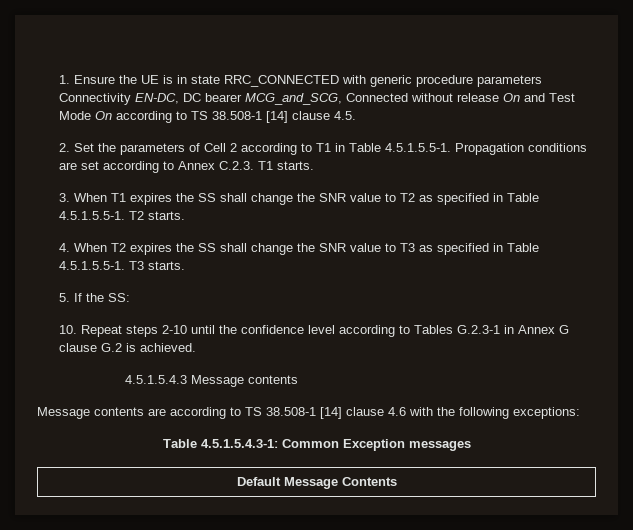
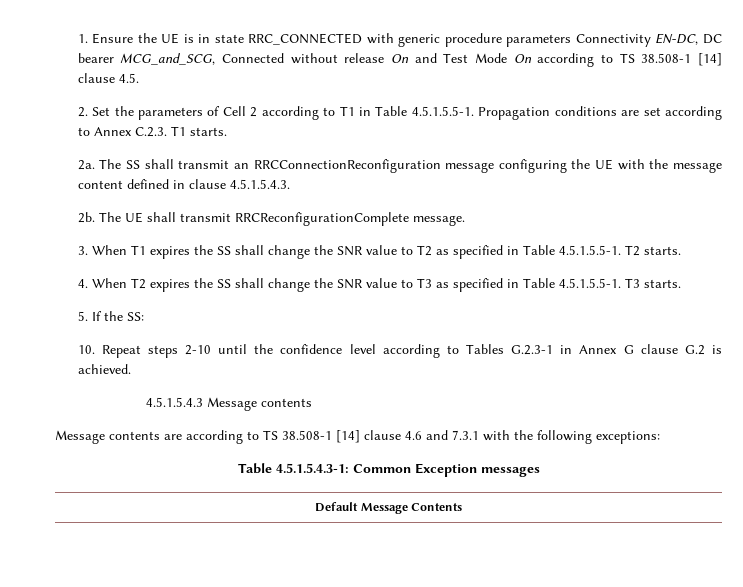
(315, 165) none -> [77,159,723,173] [77,179,290,189] [77,212,465,226] // 2a. The SS shall transmit an RRCConnectionReconfiguration message configuring the UE with the message content defined in clause 4.5.1.5.4.3. // 2b. The UE shall transmit RRCReconfigurationComplete message.
(406, 411) none -> [426,430,479,440] and 7.3.1

